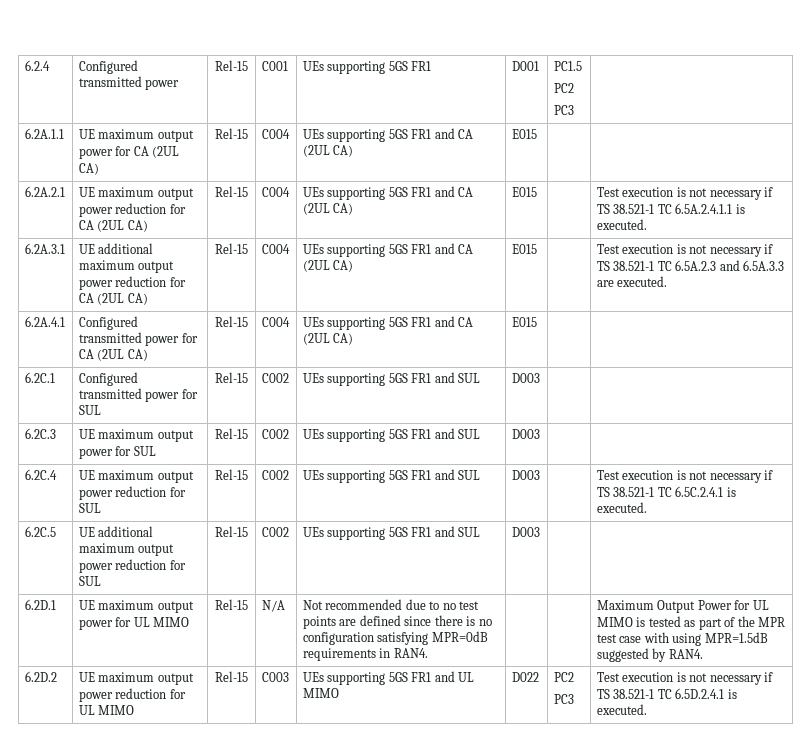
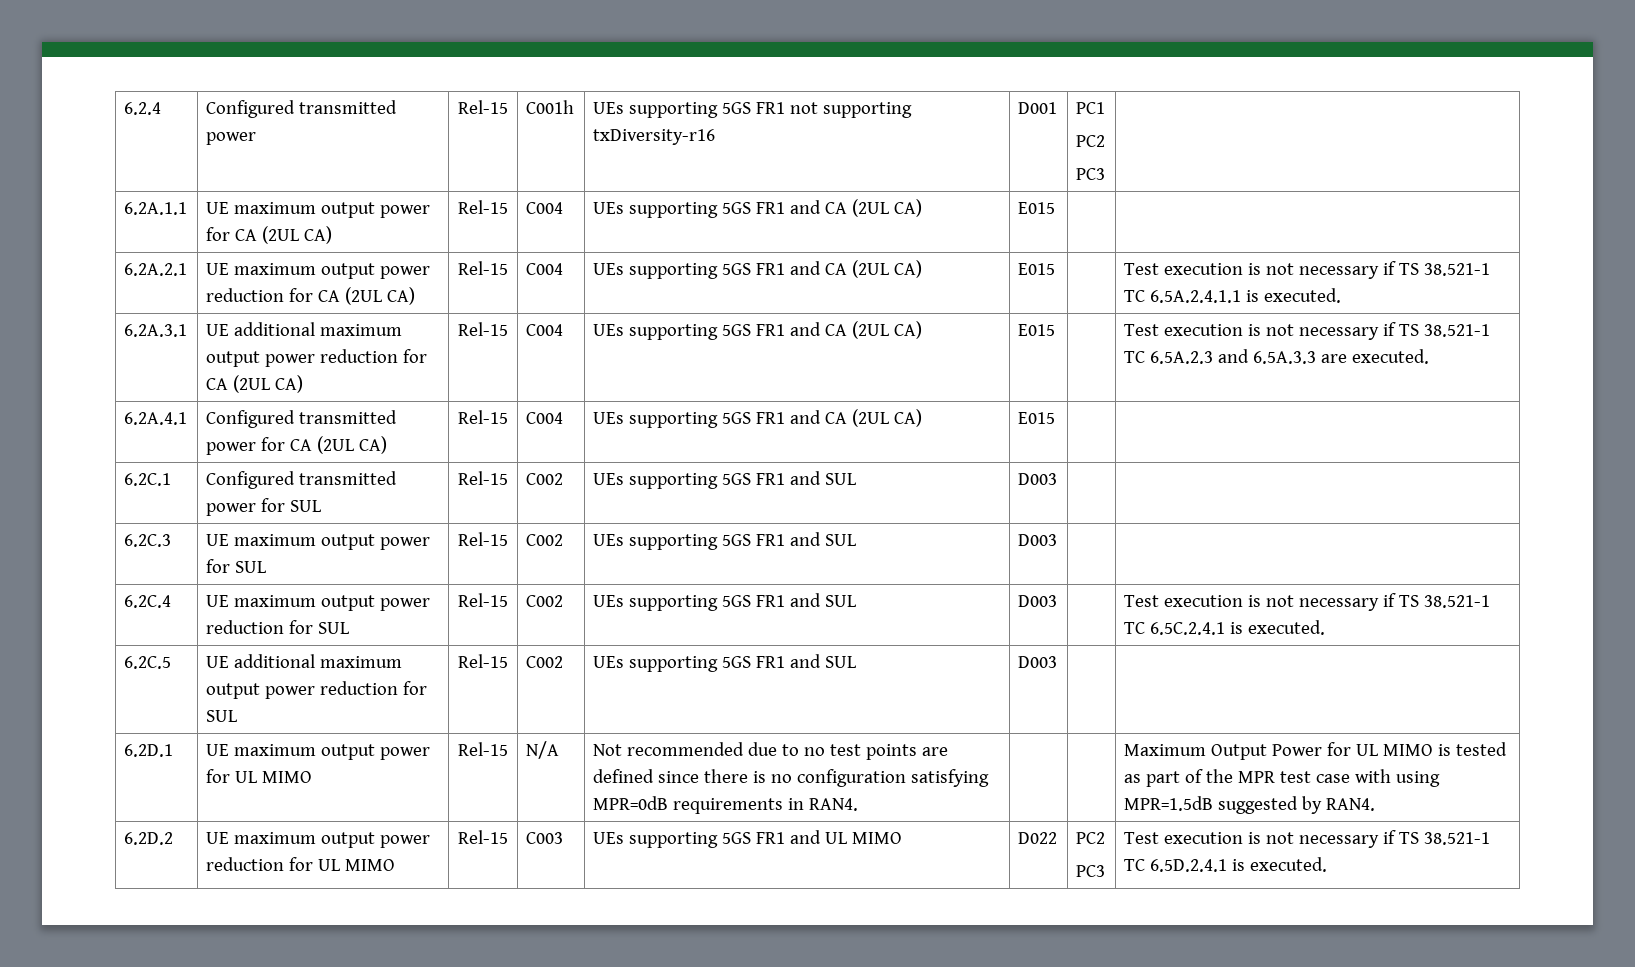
[261,61,288,71] [302,61,432,74] C001 | UEs supporting 5GS FR1 -> [526,100,575,114] [593,102,912,118] [593,129,716,145] C001h | UEs supporting 5GS FR1 not supporting txDiversity-r16
[553,61,582,71] PC1.5 -> [1076,102,1106,114] PC1

